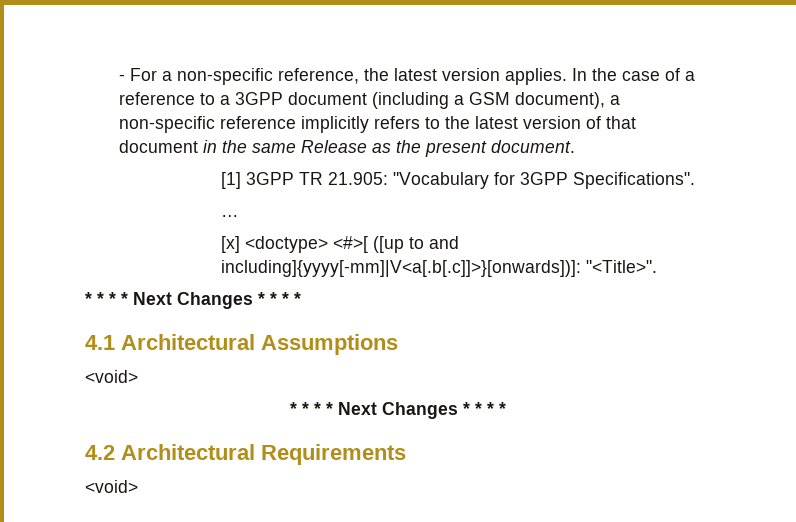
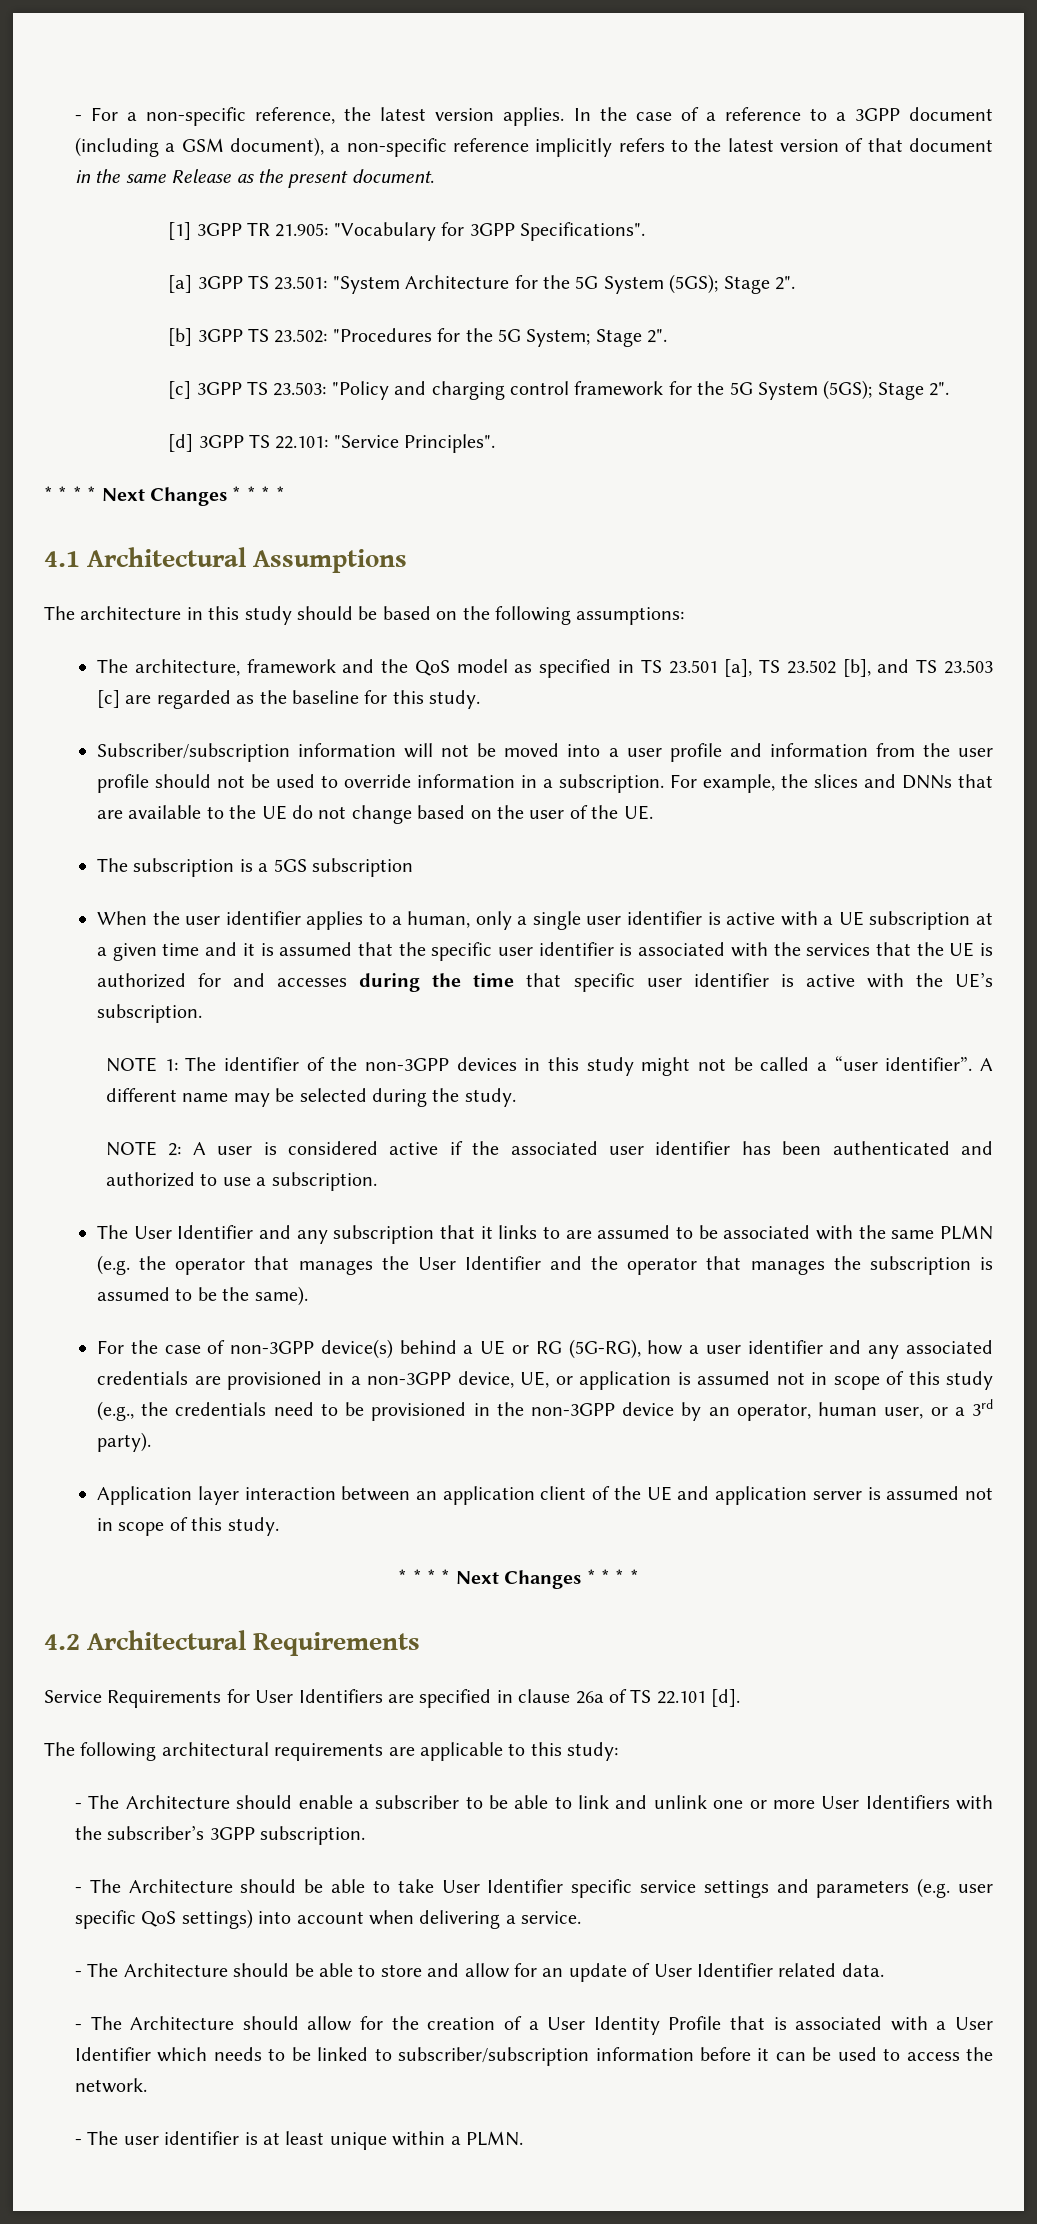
[220,215,239,217] [220,236,459,253] [220,260,657,277] … // [x] <doctype> <#>[ ([up to and including]{yyyy[-mm]|V<a[.b[.c]]>}[onwards])]: "<Title>". -> [168,274,795,294] [168,328,668,347] [168,380,950,400] [168,434,496,453] [a] 3GPP TS 23.501: "System Architecture for the 5G System (5GS); Stage 2". // [b] 3GPP TS 23.502: "Procedures for the 5G System; Stage 2". // [c] 3GPP TS 23.503: "Policy and charging control framework for the 5G System (5GS); Stage 2". // [d] 3GPP TS 22.101: "Service Principles".
[85,370,138,383] <void> -> [44,606,685,625] [97,659,993,678] [97,690,481,709] [97,743,993,762] [97,774,994,793] [97,805,653,824] [97,858,414,877] [97,911,994,930] [97,942,994,961] [97,972,994,992] [97,1004,203,1023] [106,1056,993,1076] [106,1088,516,1107] [106,1141,993,1156] [106,1172,377,1191] [97,1225,994,1244] [97,1255,993,1275] [97,1286,308,1306] [97,1339,993,1359] [97,1371,993,1390] [97,1399,994,1421] [97,1432,152,1452] [97,1486,994,1505] [97,1517,279,1536] The architecture in this study should be based on the following assumptions: // The architecture, framework and the QoS model as specified in TS 23.501 [a], TS 23.502 [b], and TS 23.503 [c] are regarded as the baseline for this study. // Subscriber/subscription information will not be moved into a user profile and information from the user profile should not be used to override information in a subscription. For example, the slices and DNNs that are available to the UE do not change based on the user of the UE. // The subscription is a 5GS subscription // When the user identifier applies to a human, only a single user identifier is active with a UE subscription at a given time and it is assumed that the specific user identifier is associated with the services that the UE is authorized for and accesses during the time that specific user identifier is active with the UE’s subscription. // NOTE 1: The identifier of the non-3GPP devices in this study might not be called a “user identifier”. A different name may be selected during the study. // NOTE 2: A user is considered active if the associated user identifier has been authenticated and authorized to use a subscription. // The User Identifier and any subscription that it links to are assumed to be associated with the same PLMN (e.g. the operator that manages the User Identifier and the operator that manages the subscription is assumed to be the same). // For the case of non-3GPP device(s) behind a UE or RG (5G-RG), how a user identifier and any associated credentials are provisioned in a non-3GPP device, UE, or application is assumed not in scope of this study (e.g., the credentials need to be provisioned in the non-3GPP device by an operator, human user, or a 3rd party). // Application layer interaction between an application client of the UE and application server is assumed not in scope of this study.
[85,480,138,493] <void> -> [44,1689,741,1708] [44,1742,619,1761] [75,1795,994,1810] [75,1825,366,1845] [75,1878,994,1898] [75,1909,582,1929] [75,1963,884,1982] [75,2016,993,2035] [75,2047,994,2066] [75,2078,148,2093] [75,2131,524,2150] Service Requirements for User Identifiers are specified in clause 26a of TS 22.101 [d]. // The following architectural requirements are applicable to this study: // - The Architecture should enable a subscriber to be able to link and unlink one or more User Identifiers with the subscriber’s 3GPP subscription. // - The Architecture should be able to take User Identifier specific service settings and parameters (e.g. user specific QoS settings) into account when delivering a service. // - The Architecture should be able to store and allow for an update of User Identifier related data. // - The Architecture should allow for the creation of a User Identity Profile that is associated with a User Identifier which needs to be linked to subscriber/subscription information before it can be used to access the network. // - The user identifier is at least unique within a PLMN.

